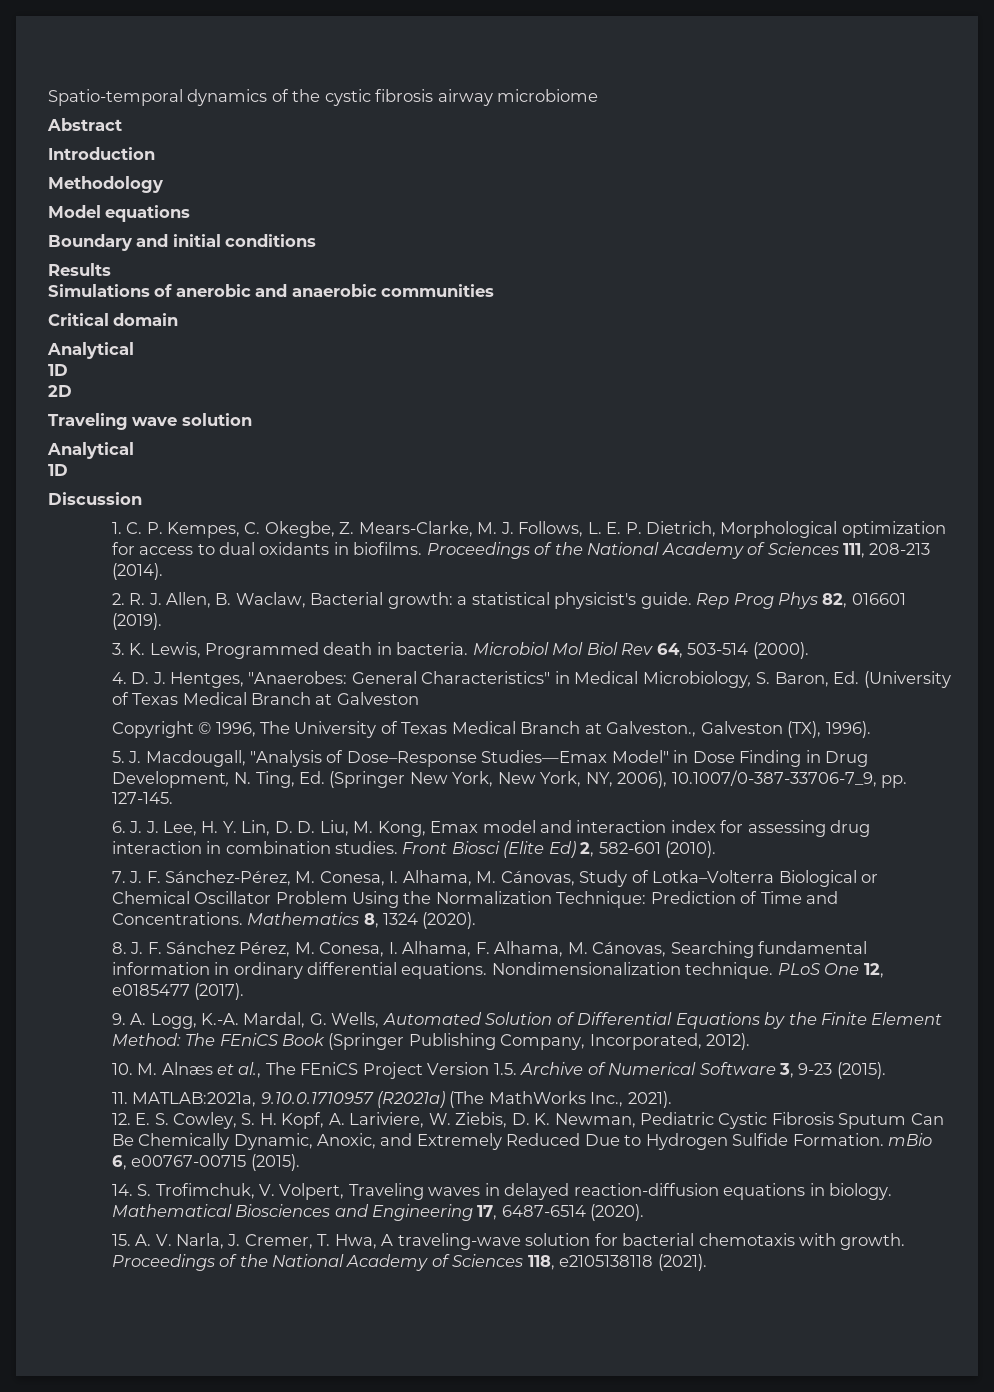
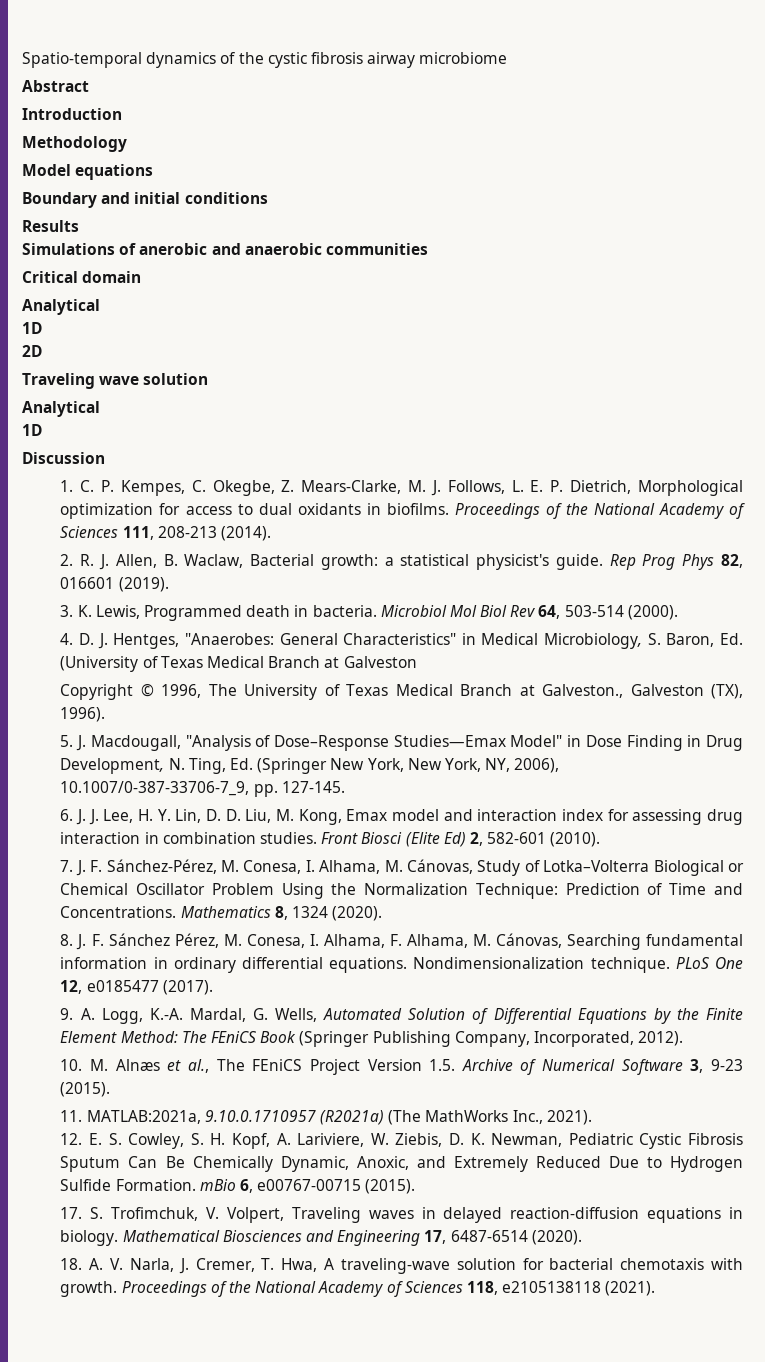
[111,1184,133,1196] 14. -> [60,1207,83,1219] 17.
[111,1234,131,1246] 15. -> [60,1258,83,1270] 18.

